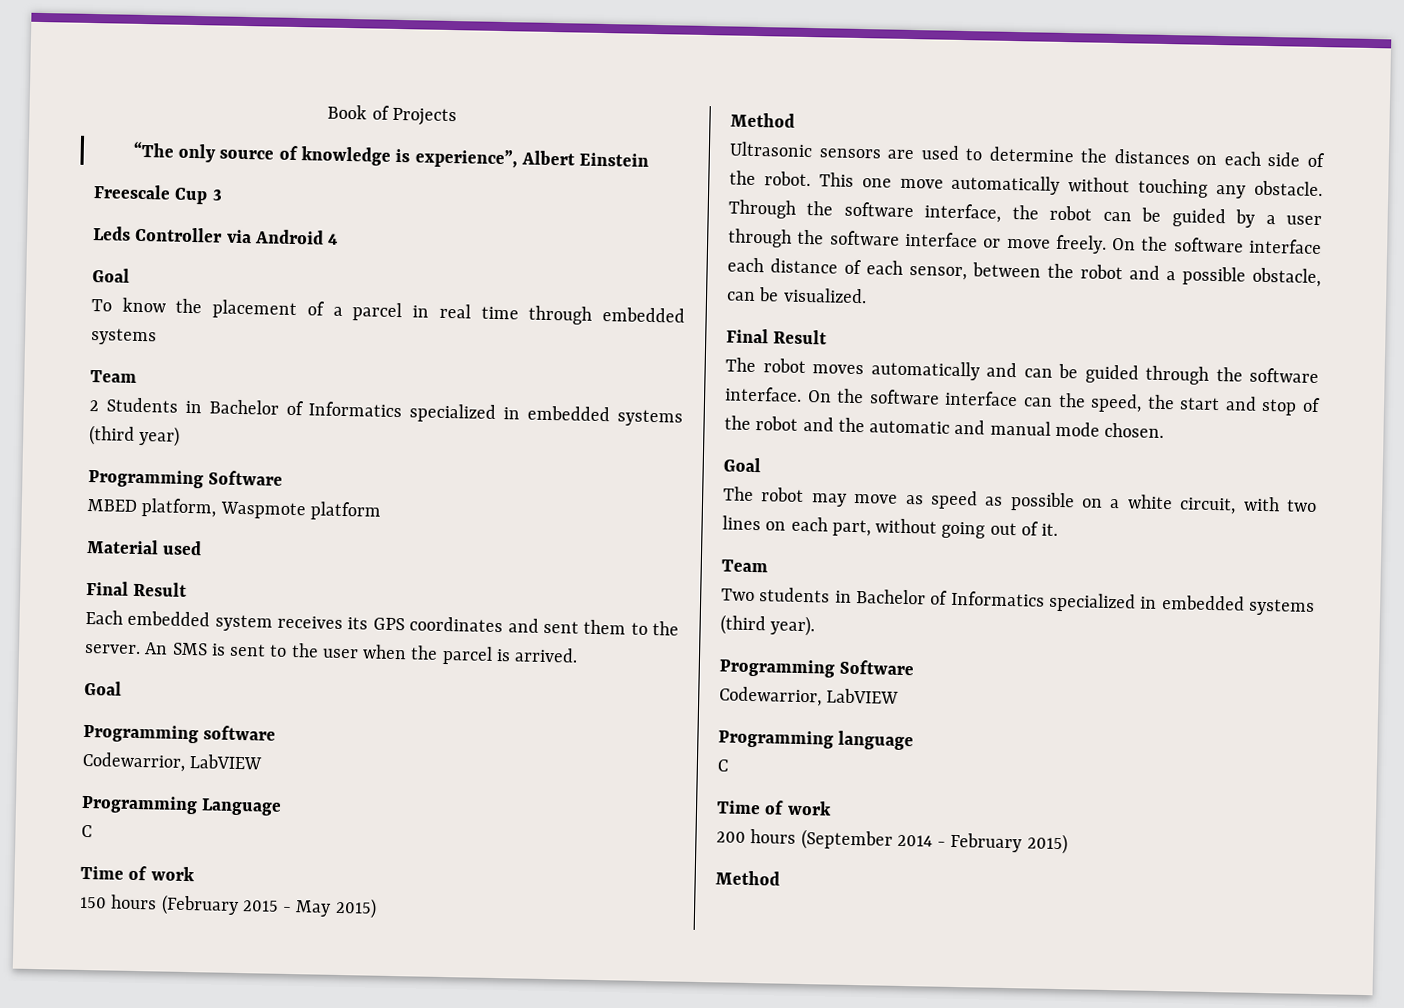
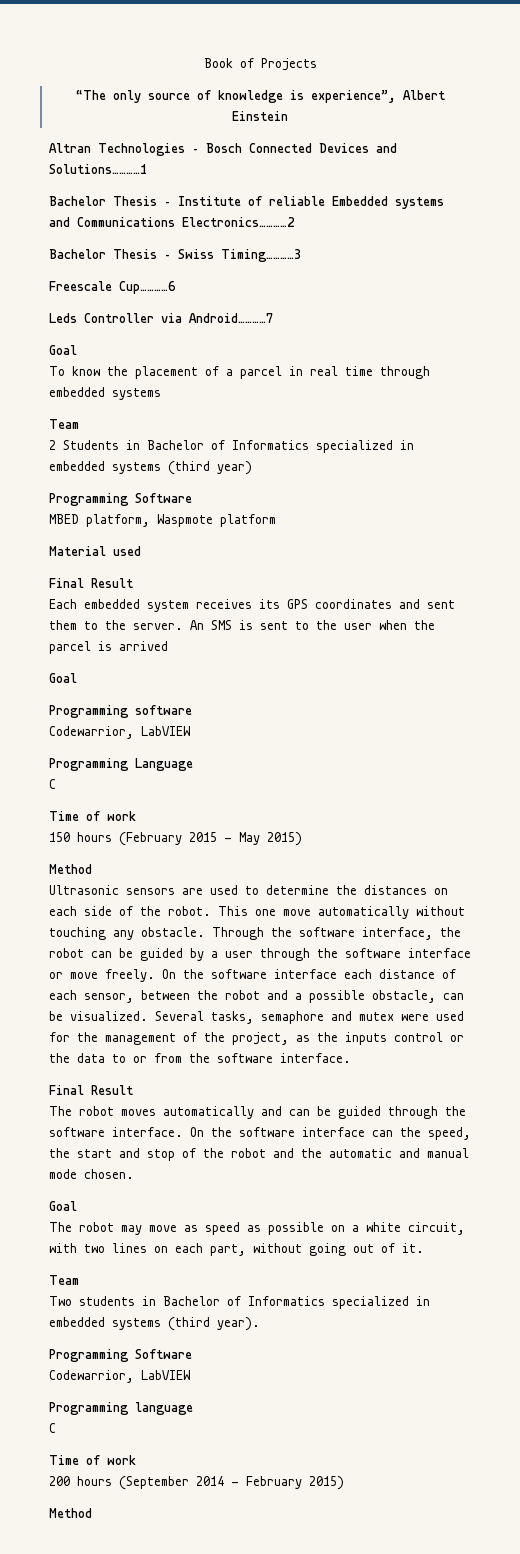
(650, 159) none -> [49,143,397,156] [49,164,147,174] [49,196,444,209] [49,217,295,227] [49,249,301,262] // Altran Technologies – Bosch Connected Devices and Solutions…………1 // Bachelor Thesis – Institute of reliable Embedded systems and Communications Electronics…………2 // Bachelor Thesis – Swiss Timing…………3
[174,187,223,205] Cup 3 -> [119,281,176,294] Cup…………6
[254,229,339,245] Android 4 -> [189,313,273,323] Android…………7
[514,647,579,663] arrived. -> [119,641,168,651] arrived
(867, 295) none -> [155,1011,464,1024] [49,1032,464,1045] [49,1053,351,1063] Several tasks, semaphore and mutex were used for the management of the project, as the inputs control or the data to or from the software interface.

